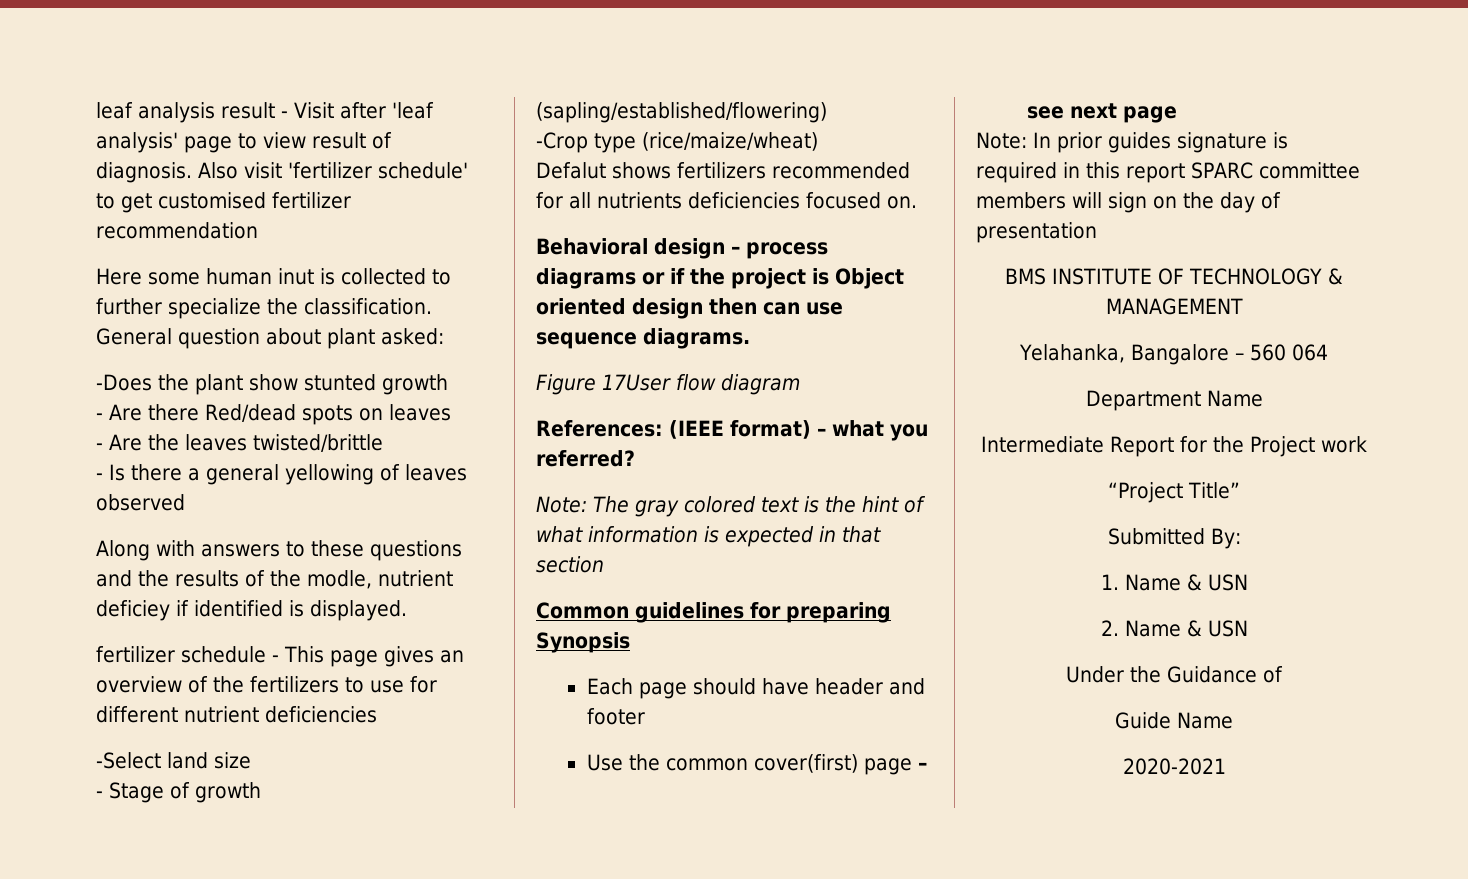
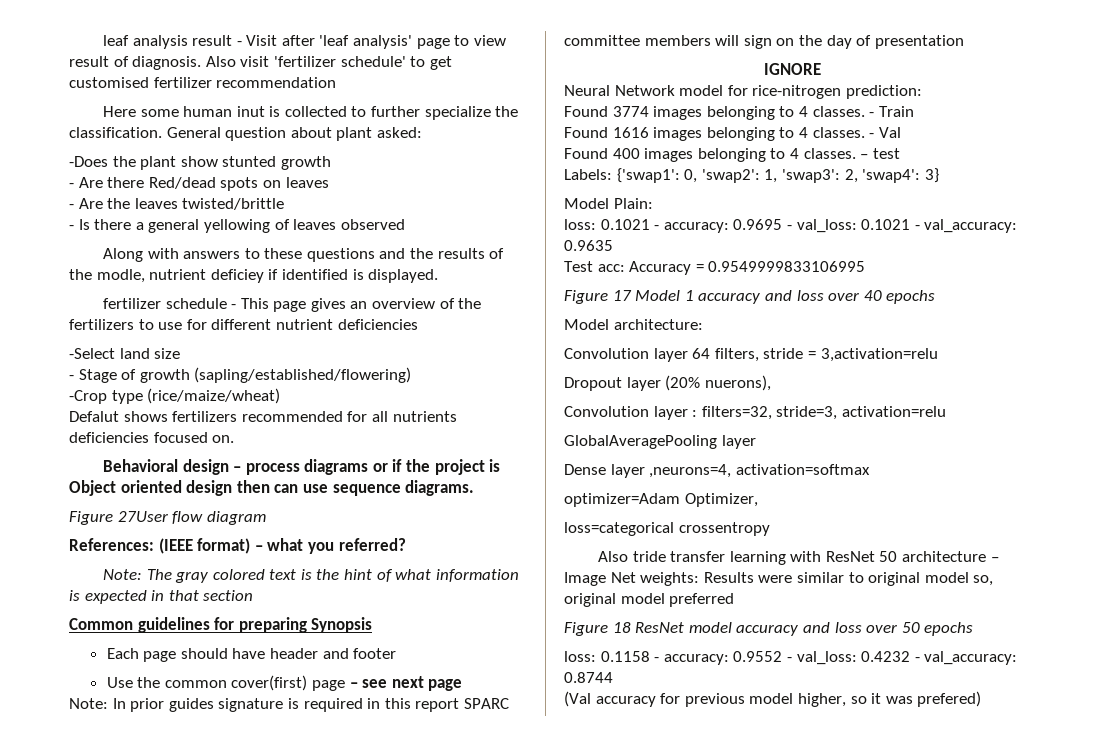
[602,374,671,391] 17User -> [117,511,168,522] 27User
[1004,268,1344,285] [1105,298,1243,315] [1018,344,1329,365] [1085,390,1263,411] [981,436,1367,457] [1108,482,1240,503] [1107,528,1241,549] [1100,574,1248,591] [1100,620,1248,637] [1066,666,1283,683] [1115,712,1233,729] [1122,758,1226,775] BMS INSTITUTE OF TECHNOLOGY & MANAGEMENT // Yelahanka, Bangalore – 560 064 // Department Name // Intermediate Report for the Project work // “Project Title” // Submitted By: // 1. Name & USN // 2. Name & USN // Under the Guidance of // Guide Name // 2020-2021 -> [764,63,821,75] [564,85,922,99] [564,106,914,120] [564,127,901,141] [564,148,900,162] [564,168,939,183] [564,198,653,209] [564,219,1018,233] [564,240,613,251] [564,261,866,275] [564,290,936,304] [564,319,703,330] [564,348,938,362] [564,375,771,391] [564,406,946,420] [564,435,756,449] [564,464,870,478] [564,493,758,507] [564,522,770,536] [597,551,999,565] [564,572,994,586] [564,593,735,607] [564,622,974,636] [564,651,1018,665] [564,672,613,683] [564,691,982,707] IGNORE // Neural Network model for rice-nitrogen prediction: // Found 3774 images belonging to 4 classes. - Train // Found 1616 images belonging to 4 classes. - Val // Found 400 images belonging to 4 classes. – test // Labels: {'swap1': 0, 'swap2': 1, 'swap3': 2, 'swap4': 3} // Model Plain: // loss: 0.1021 - accuracy: 0.9695 - val_loss: 0.1021 - val_accuracy: 0.9635 // Test acc: Accuracy = 0.9549999833106995 // Figure 17 Model 1 accuracy and loss over 40 epochs // Model architecture: // Convolution layer 64 filters, stride = 3,activation=relu // Dropout layer (20% nuerons), // Convolution layer : filters=32, stride=3, activation=relu // GlobalAveragePooling layer // Dense layer ,neurons=4, activation=softmax // optimizer=Adam Optimizer, // loss=categorical crossentropy // Also tride transfer learning with ResNet 50 architecture – Image Net weights: Results were similar to original model so, original model preferred // Figure 18 ResNet model accuracy and loss over 50 epochs // loss: 0.1158 - accuracy: 0.9552 - val_loss: 0.4232 - val_accuracy: 0.8744 // (Val accuracy for previous model higher, so it was prefered)

